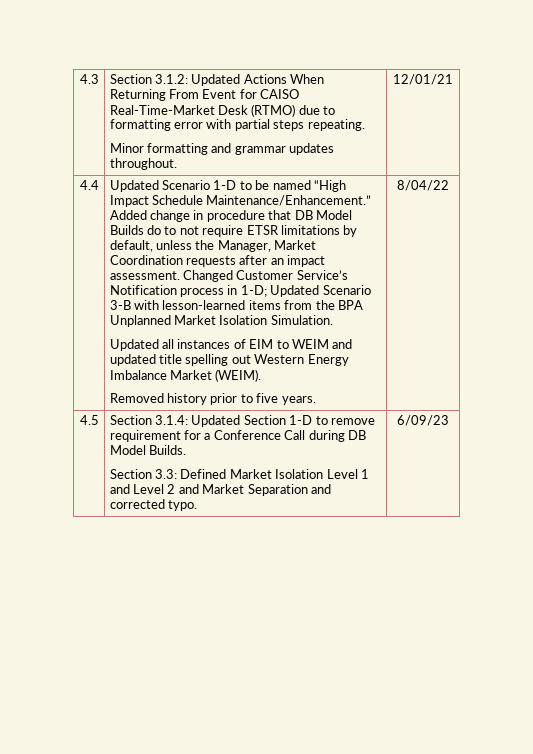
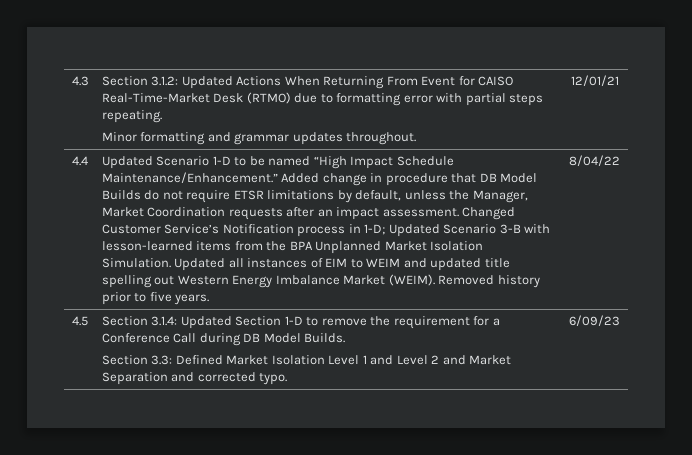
[164,226,177,235] to -> (160, 195) none
(333, 320) // -> (171, 263) none
(262, 375) // -> (435, 280) none
(375, 421) none -> [370,316,391,326] the

